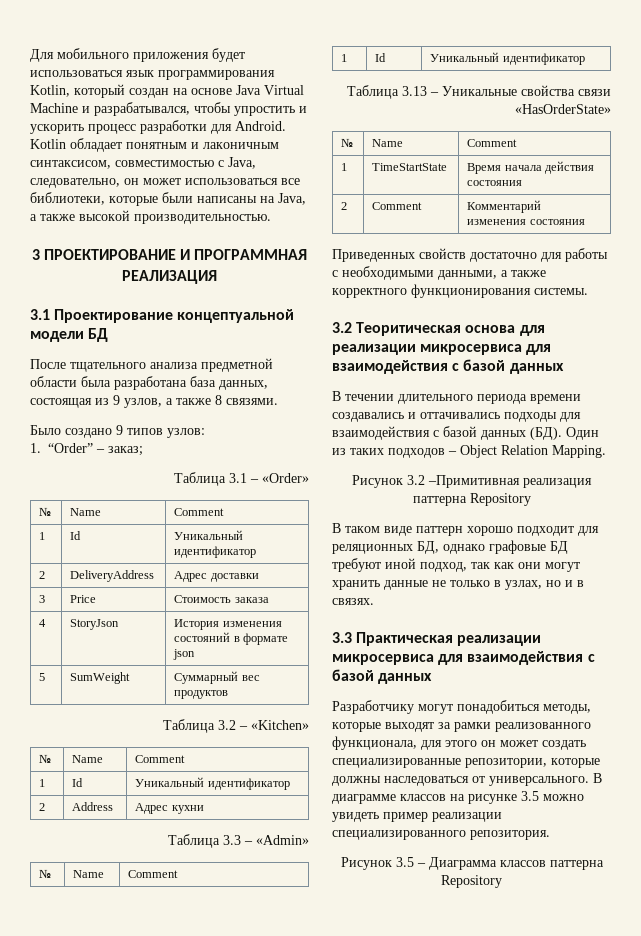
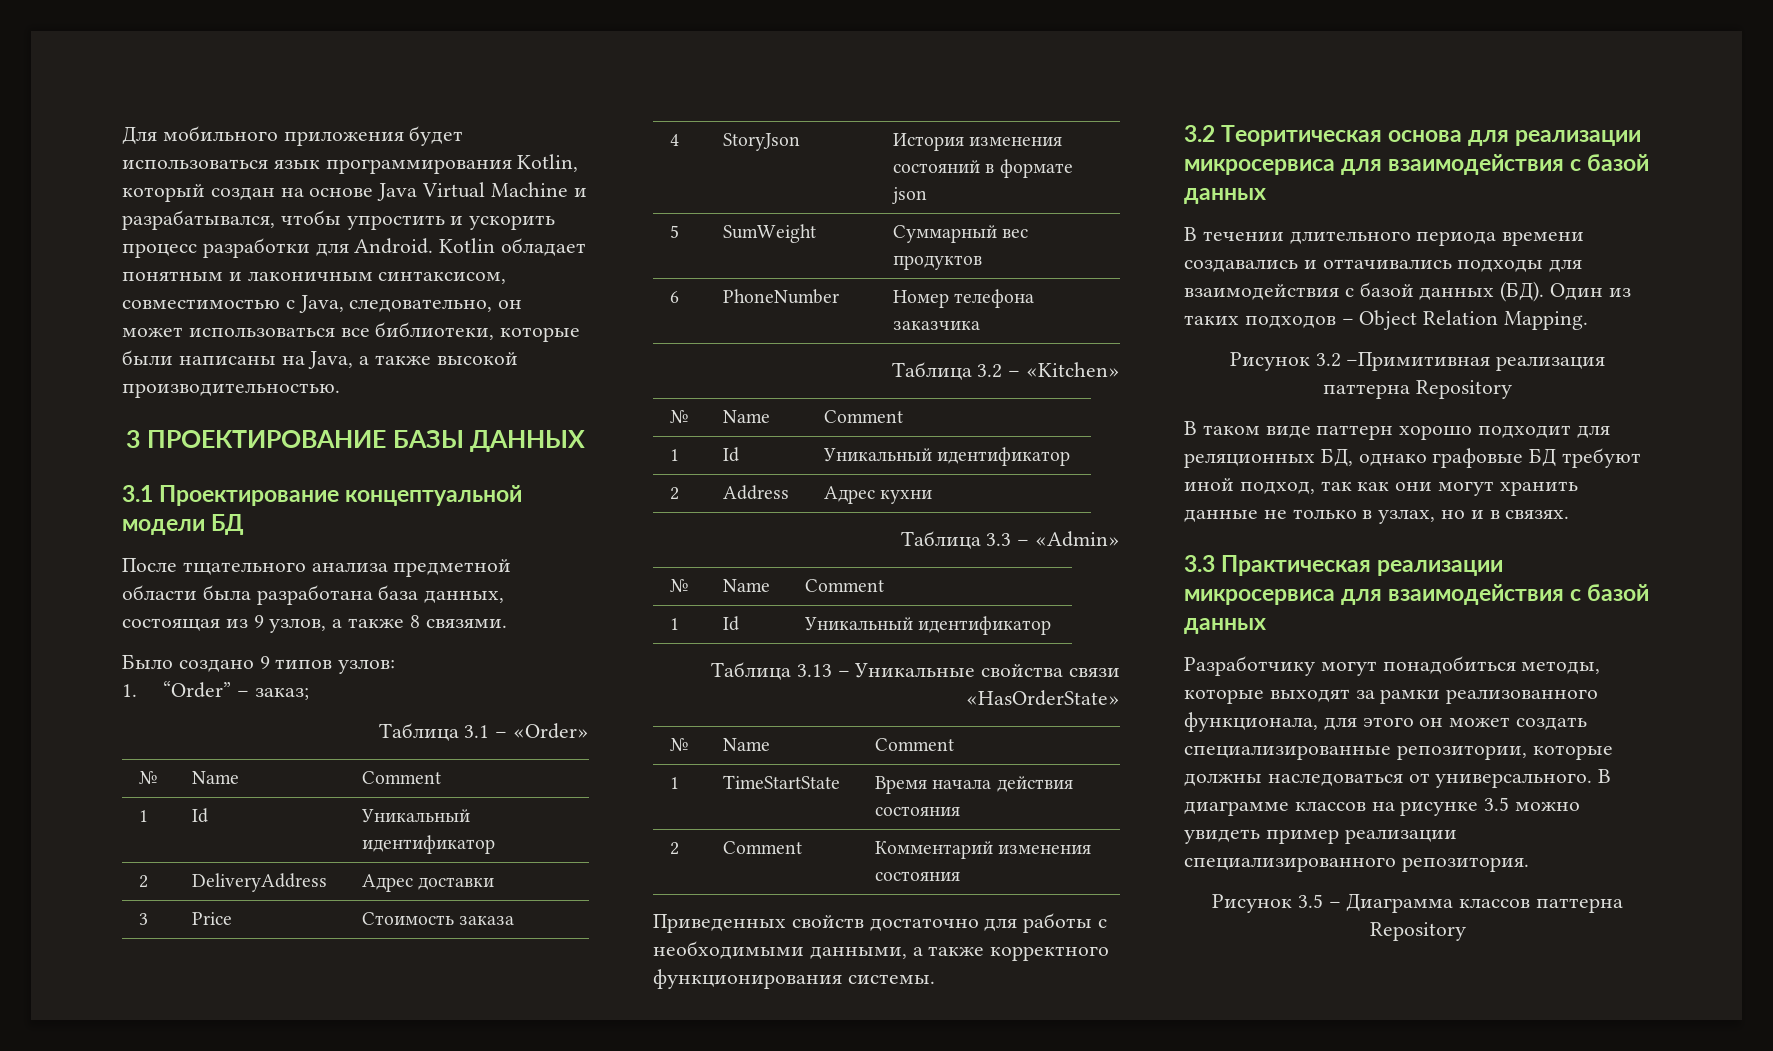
[180,249,308,260] [122,270,217,284] И ПРОГРАММНАЯ РЕАЛИЗАЦИЯ -> [392,430,586,452] БАЗЫ ДАННЫХ
(229, 694) none -> [670,291,680,303] [723,289,840,304] [893,289,1035,308] [893,321,981,330] // 6 | PhoneNumber | Номер телефона заказчика

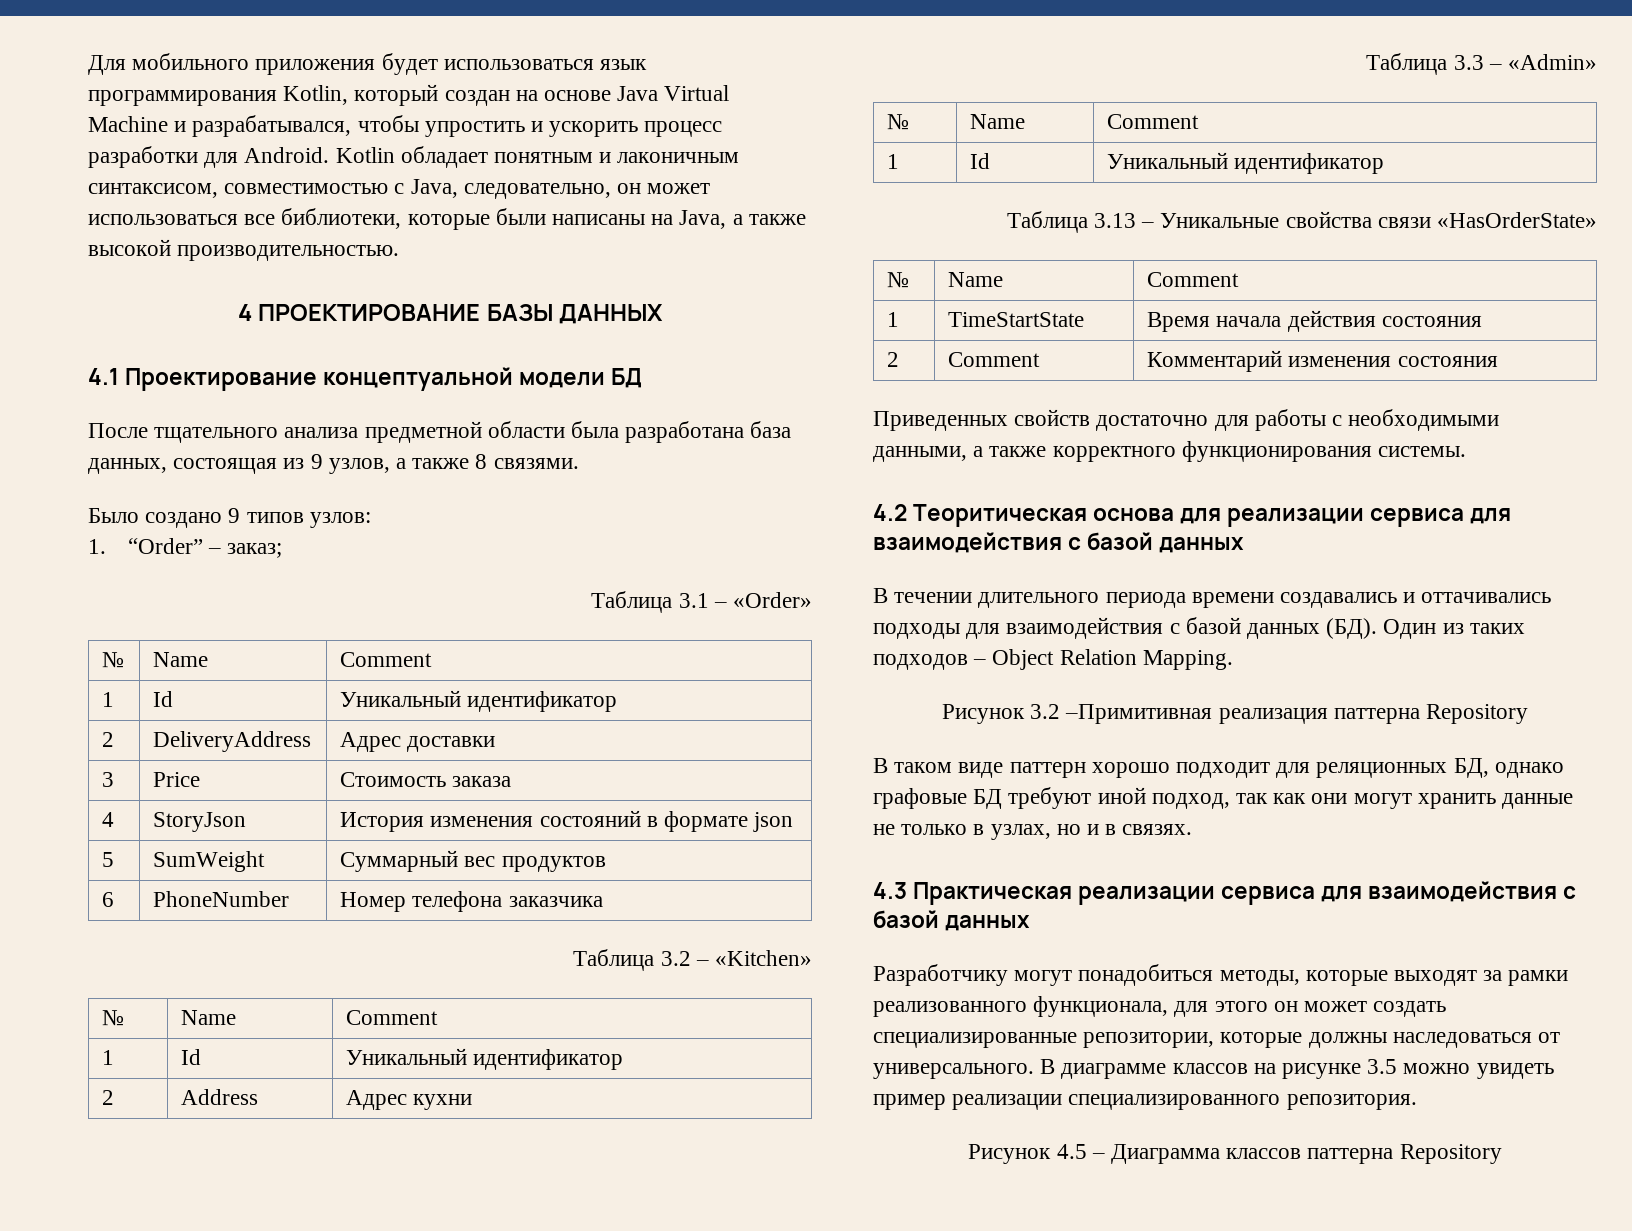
[125,430,141,448] 3 -> [237,304,252,321] 4
[122,485,153,502] 3.1 -> [88,368,119,385] 4.1
[1184,125,1215,142] 3.2 -> [873,504,907,521] 4.2
[1184,159,1335,175] микросервиса -> [1370,508,1465,527] сервиса
[1184,555,1215,572] 3.3 -> [873,882,907,899] 4.3
[1184,589,1335,605] микросервиса -> [1221,886,1316,905] сервиса
[1297,894,1323,908] 3.5 -> [1056,1144,1087,1159] 4.5

